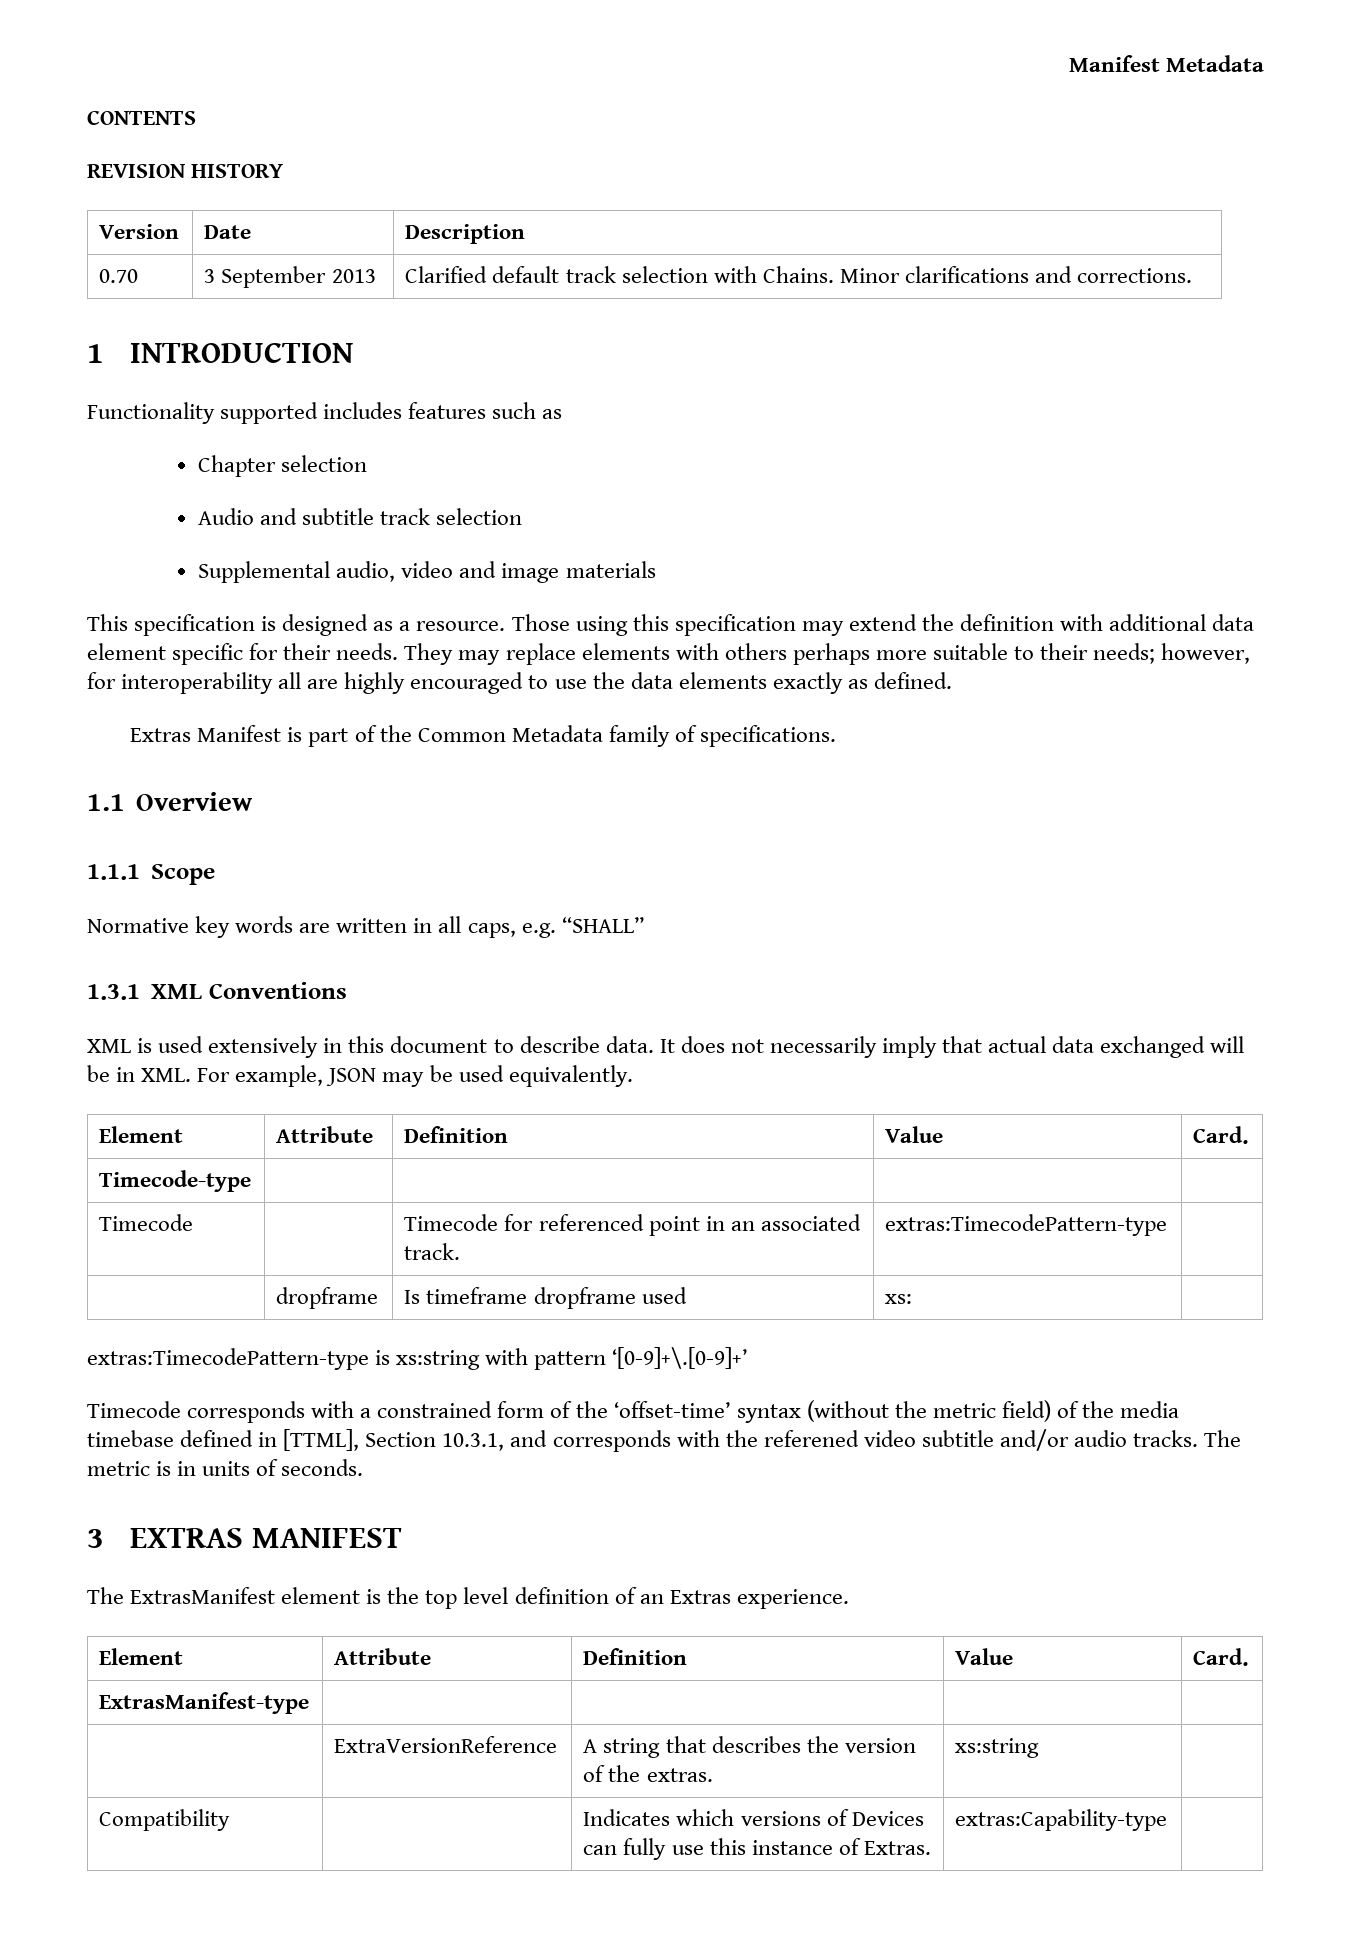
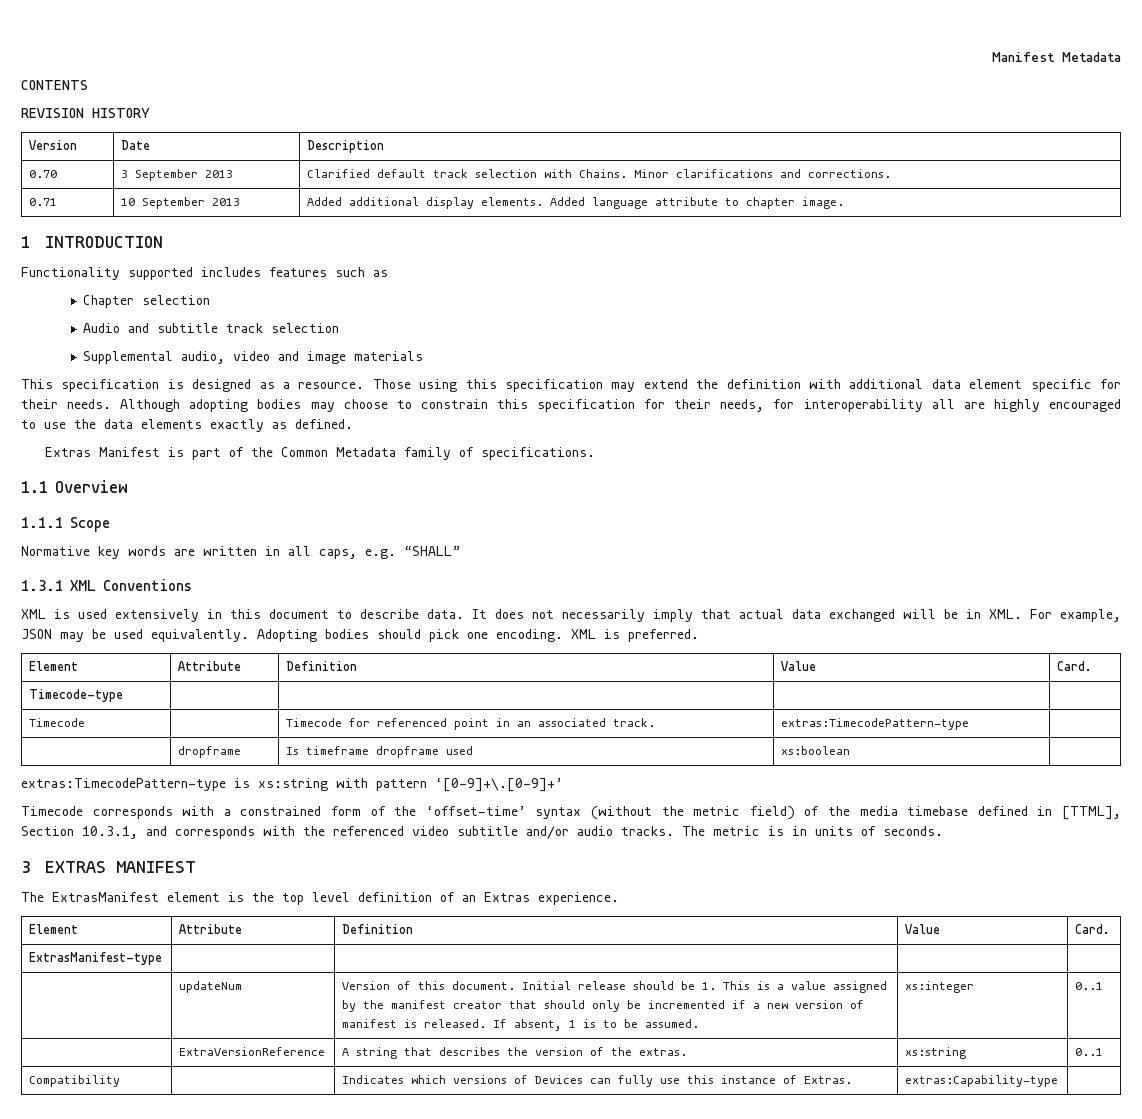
(1193, 275) none -> [29,198,58,206] [121,197,241,209] [307,197,845,209] // 0.71 | 10 September 2013 | Added additional display elements. Added language attribute to chapter image.
[404,643,1251,665] They may replace elements with others perhaps more suitable to their needs; however, -> [120,399,765,412] Although adopting bodies may choose to constrain this specification for their needs,
(633, 1076) none -> [257,629,699,642] Adopting bodies should pick one encoding. XML is preferred.
[885,1294,913,1304] xs: -> [781,746,851,755] xs:boolean
[763,1430,859,1447] referened -> [333,826,404,836] referenced
(310, 1703) none -> [179,981,243,993] [342,981,888,993] [342,1000,865,1012] [342,1019,700,1031] [905,981,975,993] [1075,982,1104,990] // | updateNum | Version of this document. Initial release should be 1. This is a value assigned by the manifest creator that should only be incremented if a new version of manifest is released. If absent, 1 is to be assumed. | xs:integer | 0..1
(1040, 1748) none -> [1075,1048,1104,1056] 0..1

